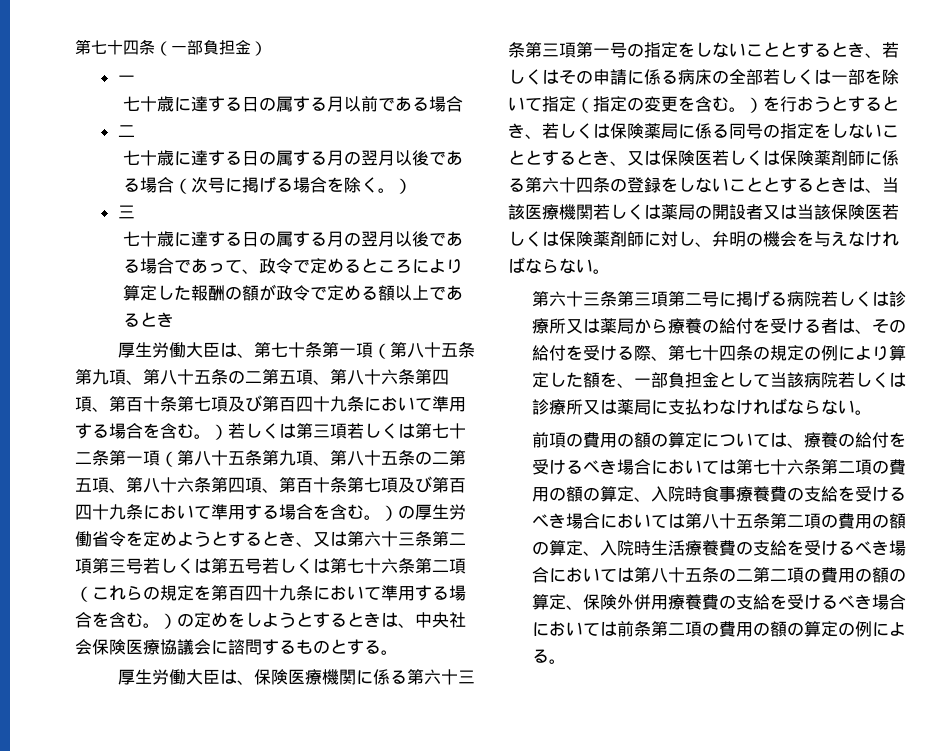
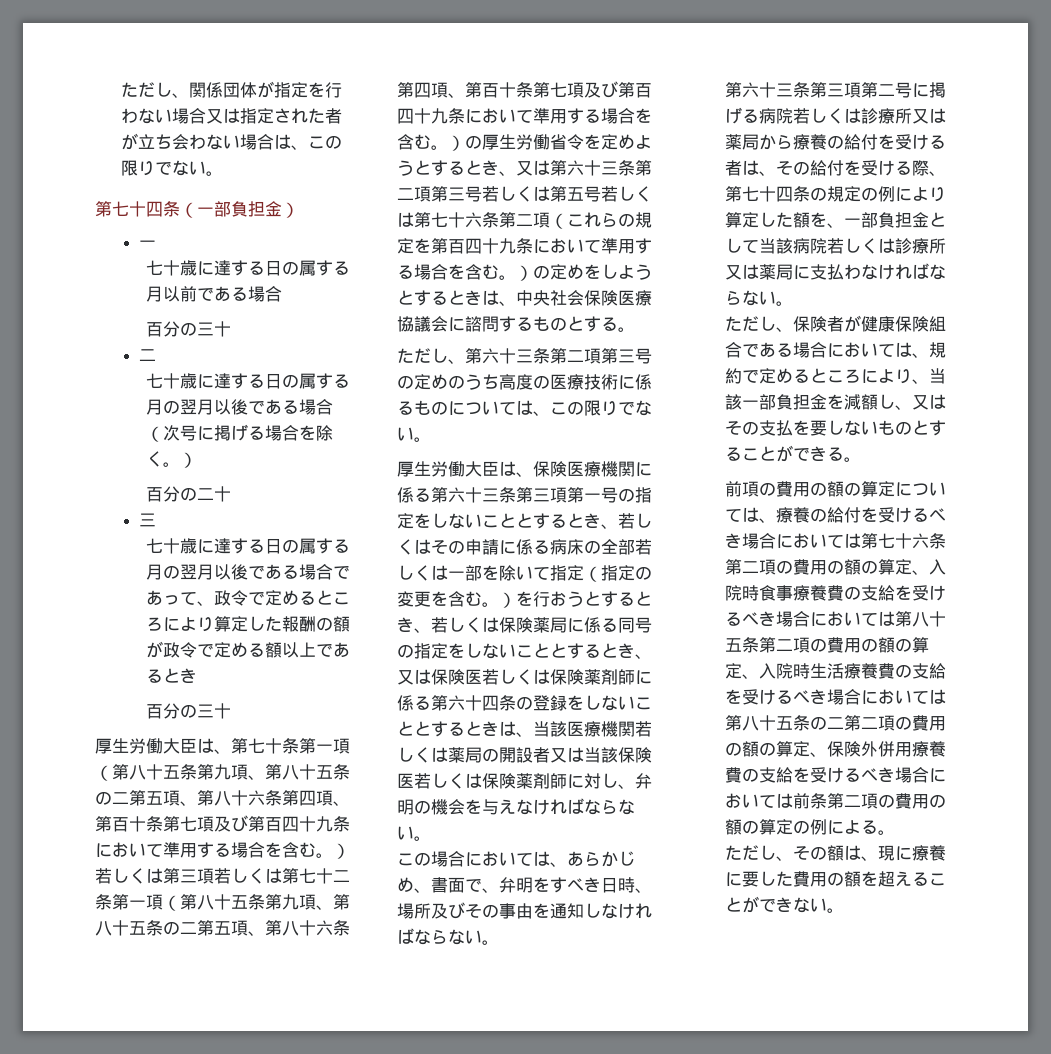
(75, 47) none -> [120,81,342,98] [120,108,342,124] [120,133,342,150] [120,160,223,176] ただし、関係団体が指定を行わない場合又は指定された者が立ち会わない場合は、この限りでない。 //
(463, 104) none -> [146,321,232,337] // 百分の三十
(412, 186) none -> [146,486,232,502] // 百分の二十
(174, 319) none -> [146,703,232,719] // 百分の三十
(398, 652) none -> [397,348,652,364] [397,374,652,390] [397,400,652,416] [397,427,431,442] // ただし、第六十三条第二項第三号の定めのうち高度の医療技術に係るものについては、この限りでない。
(610, 271) none -> [397,851,635,867] [397,877,652,893] [397,902,652,919] [397,928,499,945] // この場合においては、あらかじめ、書面で、弁明をすべき日時、場所及びその事由を通知しなければならない。
(872, 412) none -> [724,315,946,332] [724,342,946,358] [724,368,946,384] [724,394,946,410] [724,420,946,436] [724,445,861,462] // ただし、保険者が健康保険組合である場合においては、規約で定めるところにより、当該一部負担金を減額し、又はその支払を要しないものとすることができる。
(566, 661) none -> [724,845,946,861] [724,871,946,887] [724,896,844,913] // ただし、その額は、現に療養に要した費用の額を超えることができない。

